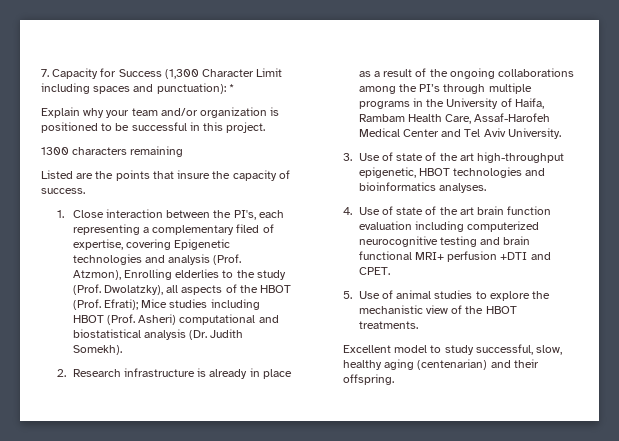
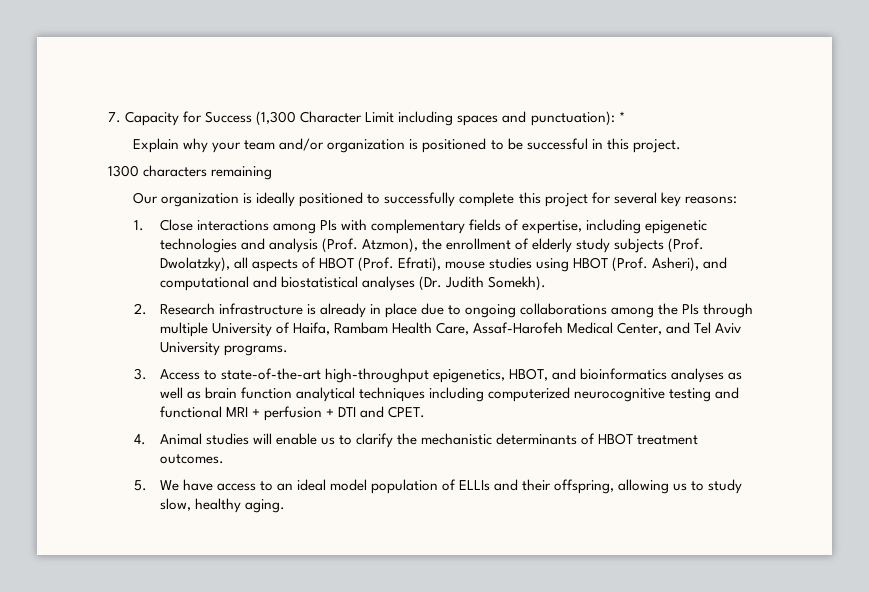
[41,170,290,181] [41,188,85,194] [56,209,284,220] [72,224,274,235] [72,239,231,250] Listed are the points that insure the capacity of success. // 1. Close interaction between the PI's, each representing a complementary filed of expertise, covering Epigenetic -> [133,192,737,207] [133,219,708,234] Our organization is ideally positioned to successfully complete this project for several key reasons: // 1. Close interactions among PIs with complementary fields of expertise, including epigenetic
[123,269,286,280] Enrolling elderlies to the study -> [421,238,665,253] the enrollment of elderly study subjects
[239,285,292,293] [72,299,260,310] [72,314,177,325] the HBOT (Prof. Efrati); Mice studies including HBOT (Prof. Asheri) -> [318,257,728,272] HBOT (Prof. Efrati), mouse studies using HBOT (Prof. Asheri), and
[143,329,186,340] analysis -> [361,276,415,291] analyses
[358,68,448,77] as a result of the -> [420,303,461,315] due to
[419,84,441,92] PI’s -> [682,304,700,315] PIs
[358,98,445,109] programs in the -> (208, 329) none
[402,129,439,137] Center -> [617,322,663,335] Center,
[507,128,561,139] University. -> [159,342,288,356] University programs.
[358,152,565,163] [358,167,546,178] [358,182,486,193] [342,206,552,215] [358,221,412,230] Use of state of the art high-throughput epigenetic, HBOT technologies and bioinformatics analyses. // 4. Use of state of the art brain function evaluation -> [159,368,743,383] [159,387,425,402] Access to state-of-the-art high-throughput epigenetics, HBOT, and bioinformatics analyses as well as brain function analytical techniques
[503,236,531,245] [358,251,551,262] [358,267,390,275] [342,290,551,301] [358,305,517,314] [358,321,418,329] [342,345,428,353] brain functional MRI+ perfusion +DTI and CPET. // 5. Use of animal studies to explore the mechanistic view of the HBOT treatments. // Excellent model -> [159,406,425,421] [133,433,699,448] [159,454,224,464] [133,479,688,494] functional MRI + perfusion + DTI and CPET. // 4. Animal studies will enable us to clarify the mechanistic determinants of HBOT treatment outcomes. // 5. We have access to an ideal model population of ELLIs and their offspring, allowing us
[475,344,533,355] successful, -> (743, 486) none
[384,359,539,370] [342,374,394,385] aging (centenarian) and their offspring. -> [244,499,285,513] aging.

